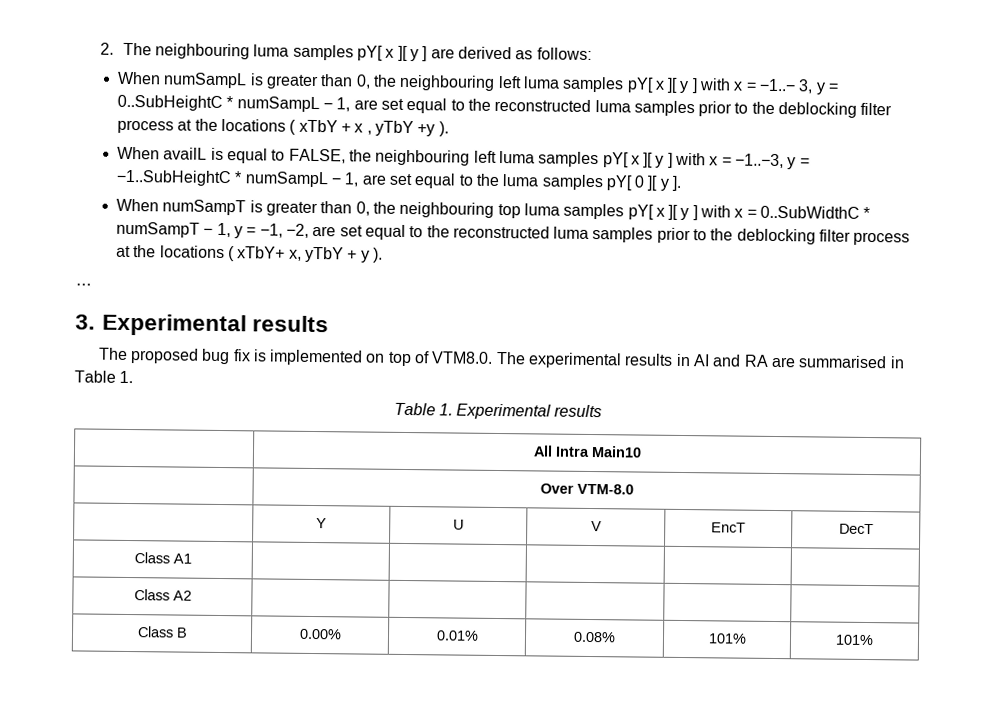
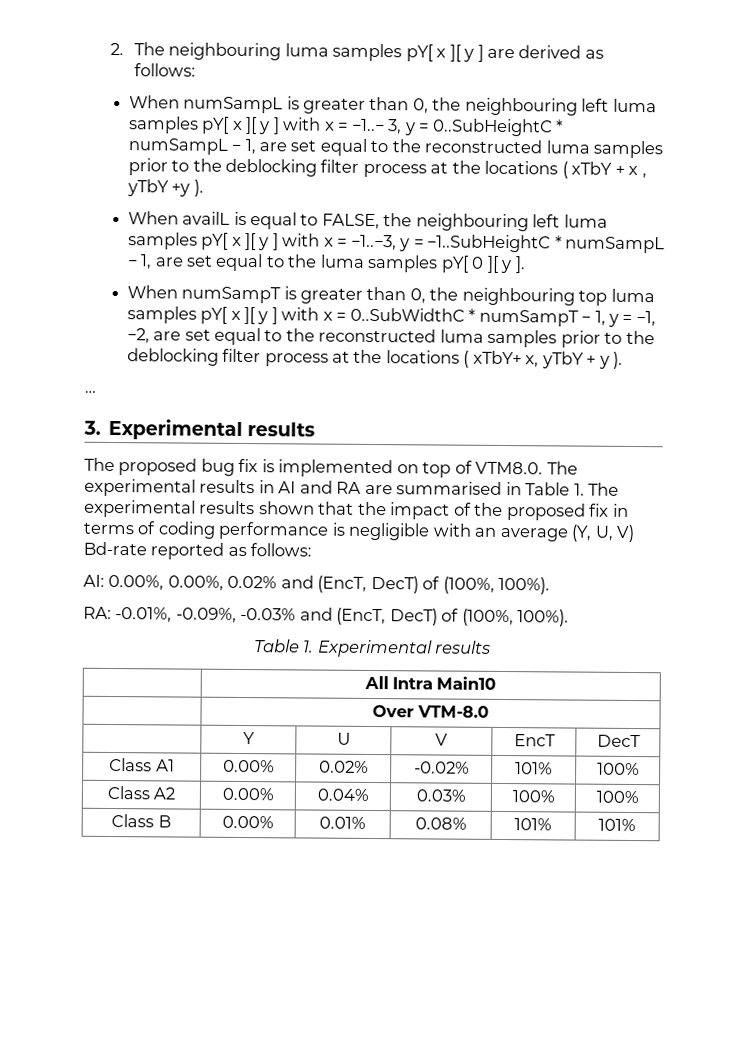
(134, 377) none -> [588,482,620,496] [84,499,629,521] [83,521,636,543] [83,541,313,560] [83,574,551,595] [83,606,570,627] The experimental results shown that the impact of the proposed fix in terms of coding performance is negligible with an average (Y, U, V) Bd-rate reported as follows: // AI: 0.00%, 0.00%, 0.02% and (EncT, DecT) of (100%, 100%). // RA: -0.01%, -0.09%, -0.03% and (EncT, DecT) of (100%, 100%).
[133,589,192,601] | | | | // Class A2 | | | | | -> [222,759,275,773] [318,760,369,773] [413,761,470,774] [515,762,553,775] [596,762,640,776] [106,785,176,800] [221,787,274,801] [316,788,369,801] [415,789,466,802] [511,790,555,803] [595,790,639,804] 0.00% | 0.02% | -0.02% | 101% | 100% // Class A2 | 0.00% | 0.04% | 0.03% | 100% | 100%

